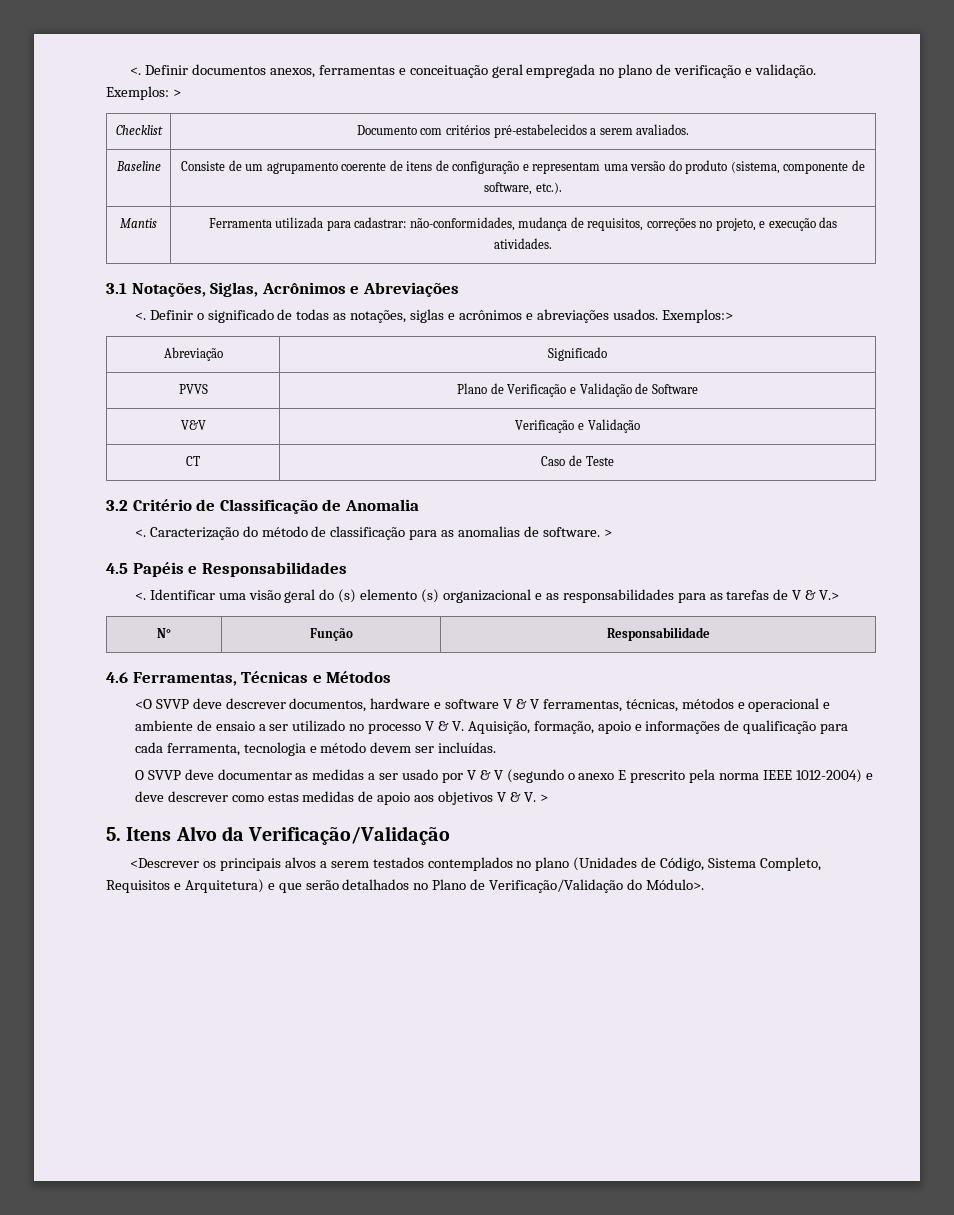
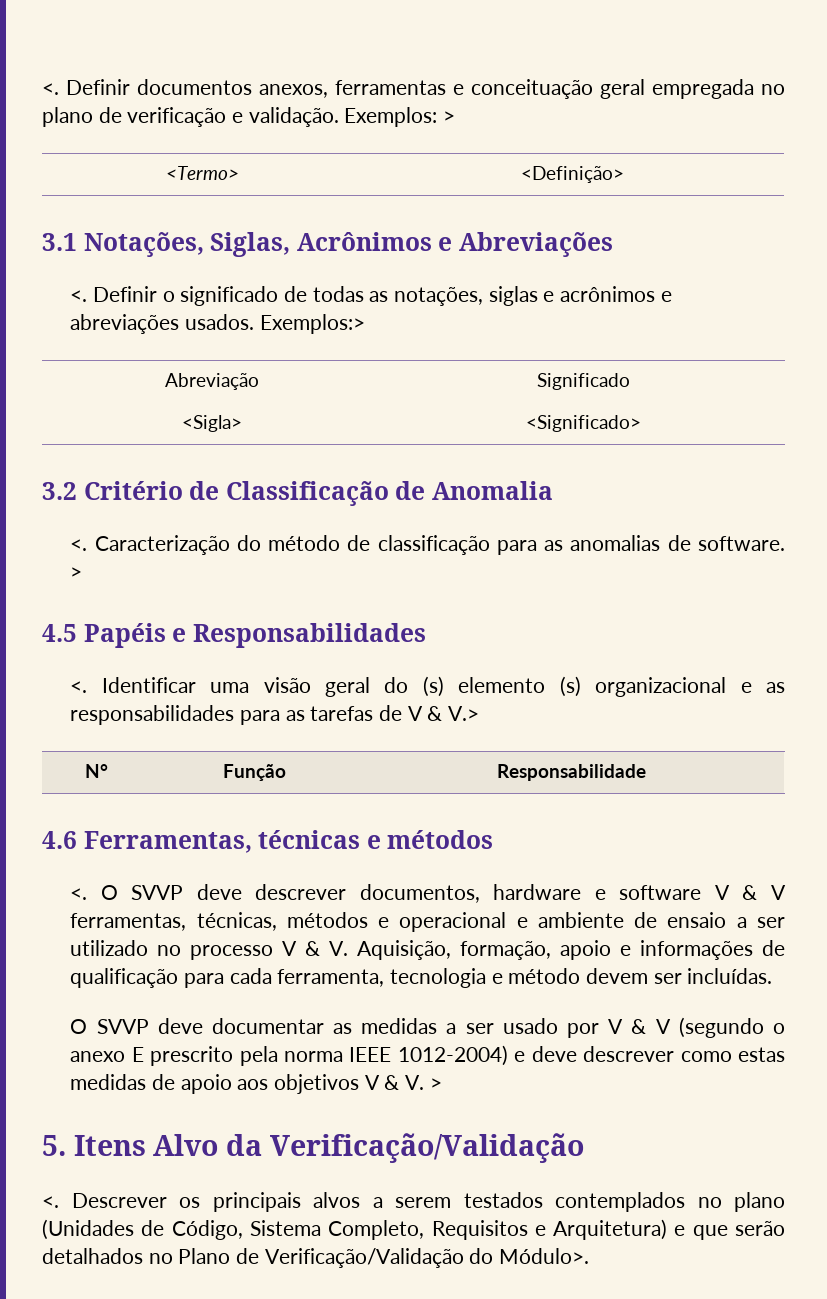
[115,125,163,135] [356,124,690,138] [115,161,161,171] [181,160,865,174] [484,182,562,195] [120,218,157,228] [208,217,838,231] [494,238,552,249] Checklist | Documento com critérios pré-estabelecidos a serem avaliados. // Baseline | Consiste de um agrupamento coerente de itens de configuração e representam uma versão do produto (sistema, componente de software, etc.). // Mantis | Ferramenta utilizada para cadastrar: não-conformidades, mudança de requisitos, correções no projeto, e execução das atividades. -> [165,166,239,180] [521,166,624,183] <Termo> | <Definição>
[178,384,208,394] [457,383,698,397] [180,420,206,430] [515,419,640,433] [186,456,200,466] [541,455,614,466] PVVS | Plano de Verificação e Validação de Software // V&V | Verificação e Validação // CT | Caso de Teste -> [182,415,242,432] [525,415,641,432] <Sigla> | <Significado>
[241,671,392,683] [134,699,152,709] Técnicas e Métodos // <O -> [258,830,494,849] [70,885,118,900] técnicas e métodos // <. O
[130,858,200,868] <Descrever -> [42,1193,167,1208] <. Descrever

